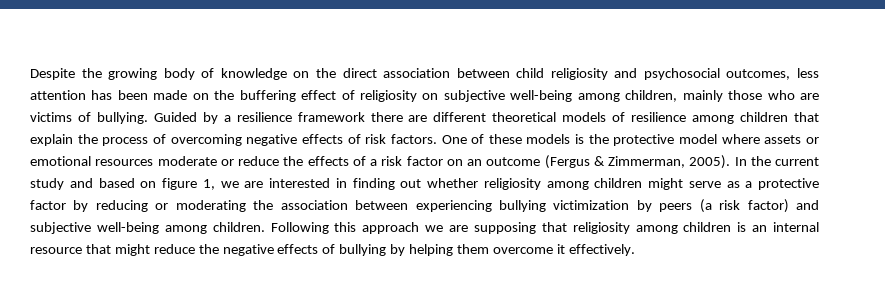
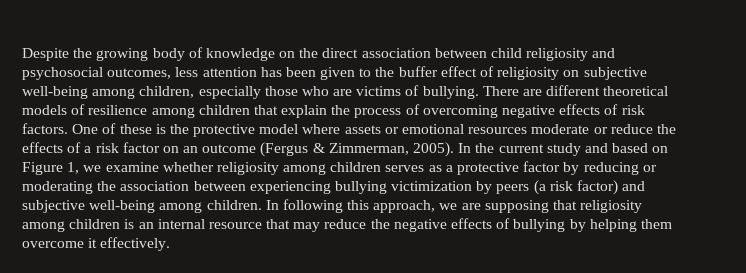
[153,90,296,102] made on the buffering -> [320,66,438,80] given to the buffer
[682,90,723,102] mainly -> [198,86,261,99] especially
[153,112,403,124] Guided by a resilience framework there -> [482,86,519,96] There
[526,134,571,144] models -> (152, 129) none
[162,178,197,190] figure -> [22,162,63,175] Figure
[244,178,422,190] are interested in finding out -> [105,162,159,172] examine
[648,178,721,190] might serve -> [385,165,425,172] serves
[270,222,420,234] Following this approach -> [265,199,436,213] In following this approach,
[114,244,150,256] might -> [293,222,321,232] may

